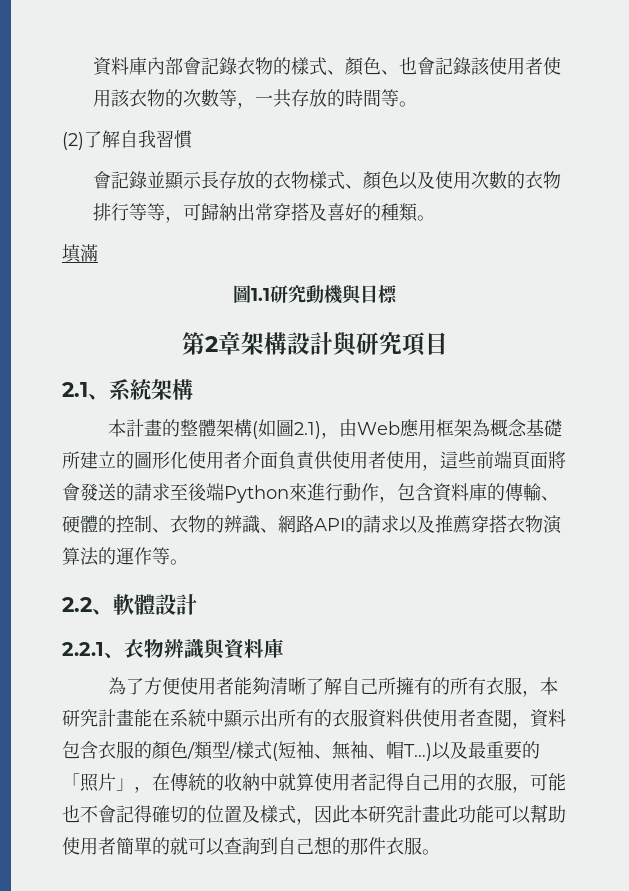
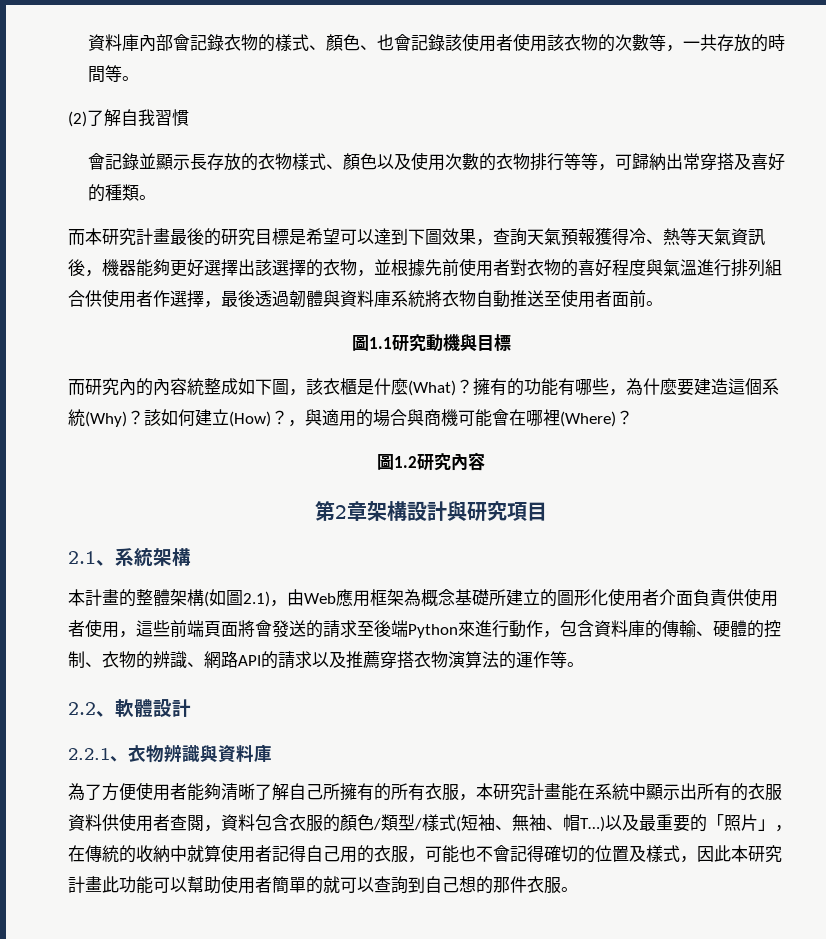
[62,244,98,263] 填滿 -> [68,228,765,246] [68,258,782,277] [68,289,663,308] 而本研究計畫最後的研究目標是希望可以達到下圖效果，查詢天氣預報獲得冷、熱等天氣資訊後，機器能夠更好選擇出該選擇的衣物，並根據先前使用者對衣物的喜好程度與氣溫進行排列組合供使用者作選擇，最後透過韌體與資料庫系統將衣物自動推送至使用者面前。
(397, 294) none -> [68,378,779,396] [68,409,633,427] [377,452,485,471] // 而研究內的內容統整成如下圖，該衣櫃是什麼(What)？擁有的功能有哪些，為什麼要建造這個系統(Why)？該如何建立(How)？，與適用的場合與商機可能會在哪裡(Where)？ // 圖1.2研究內容

